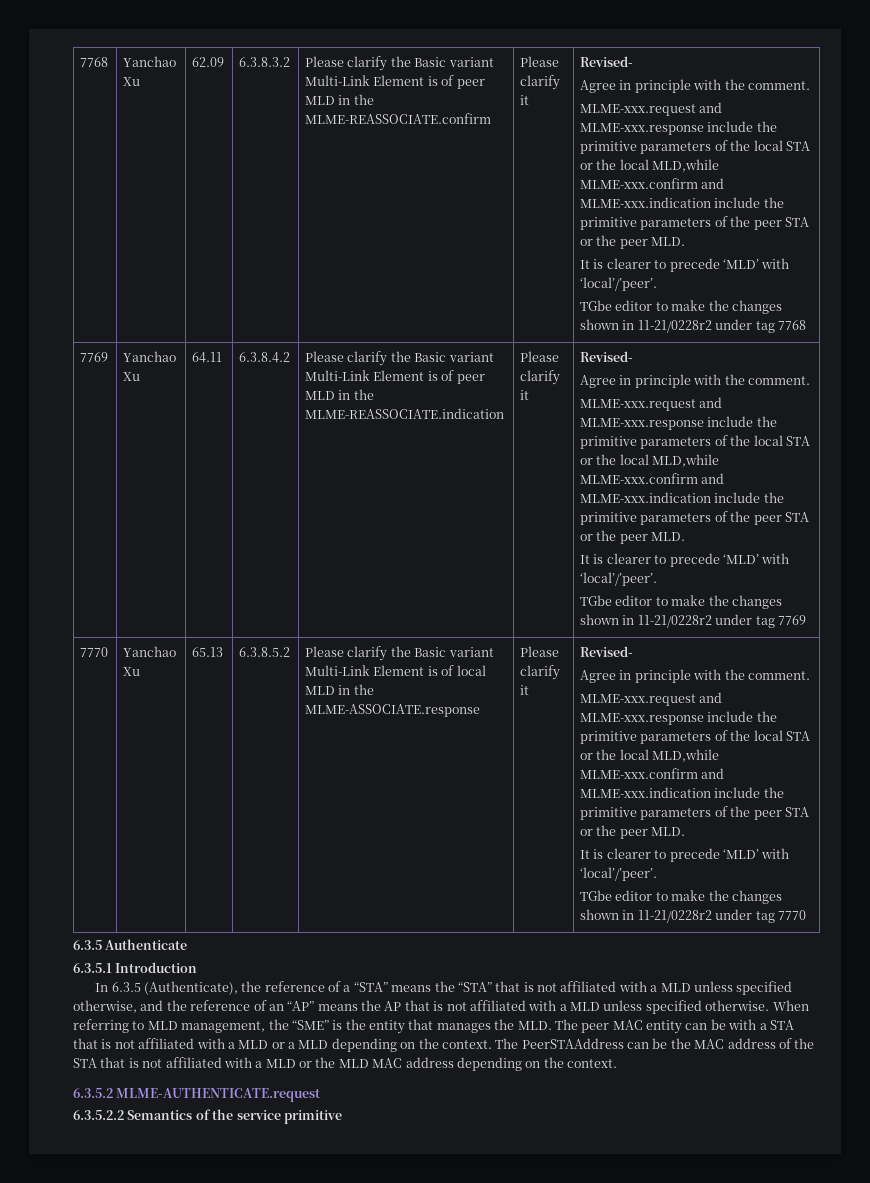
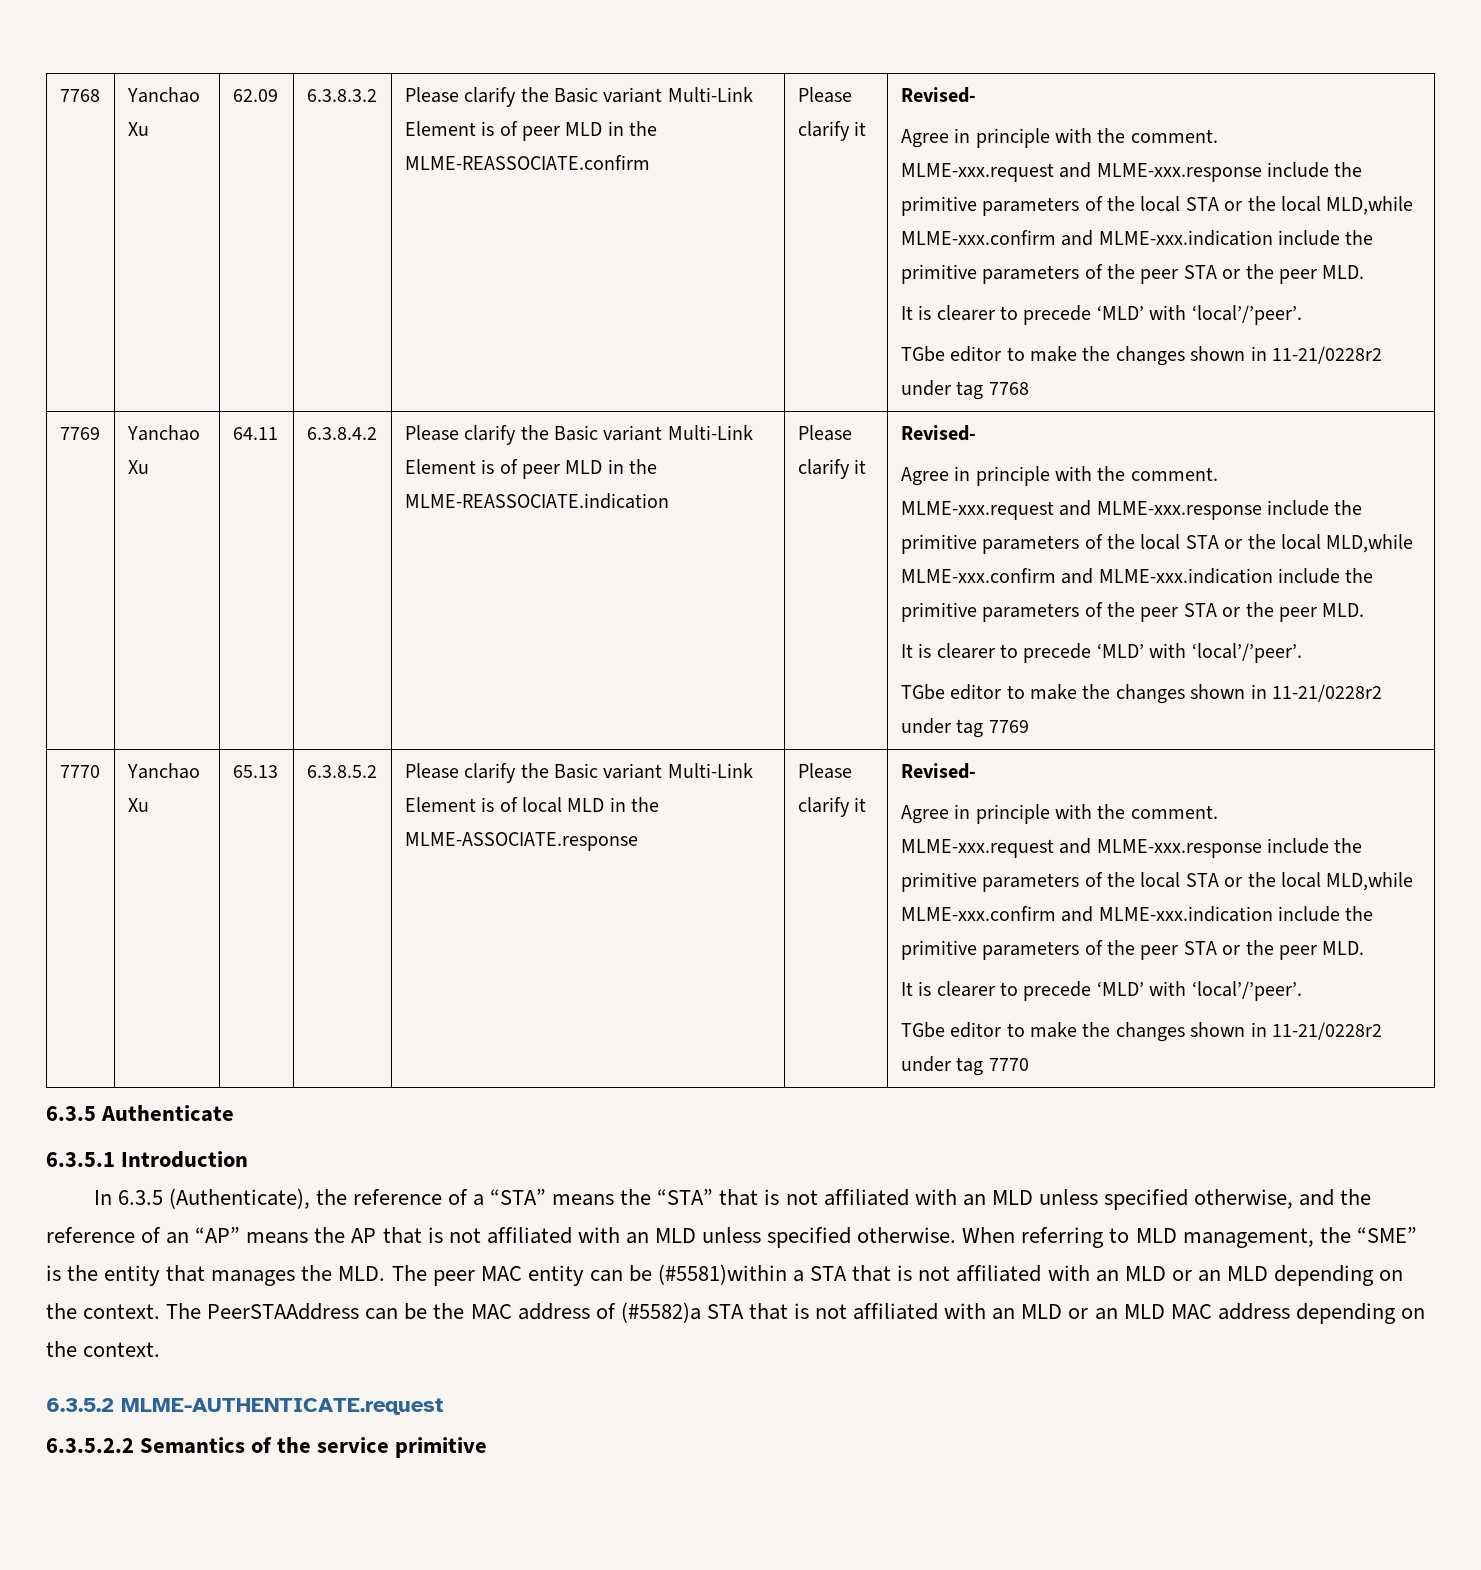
[650,985,658,992] a -> [962,1194,986,1206] an
[559,1004,567,1011] a -> [625,1232,649,1244] an
[728,1019,757,1030] with -> [657,1264,787,1285] (#5581)within
[227,1040,295,1049] a MLD or a -> [1095,1266,1221,1282] an MLD or an
[794,1038,815,1049] [73,1057,336,1068] the STA that is not affiliated with a MLD or the -> [620,1302,1118,1323] (#5582)a STA that is not affiliated with an MLD or an

